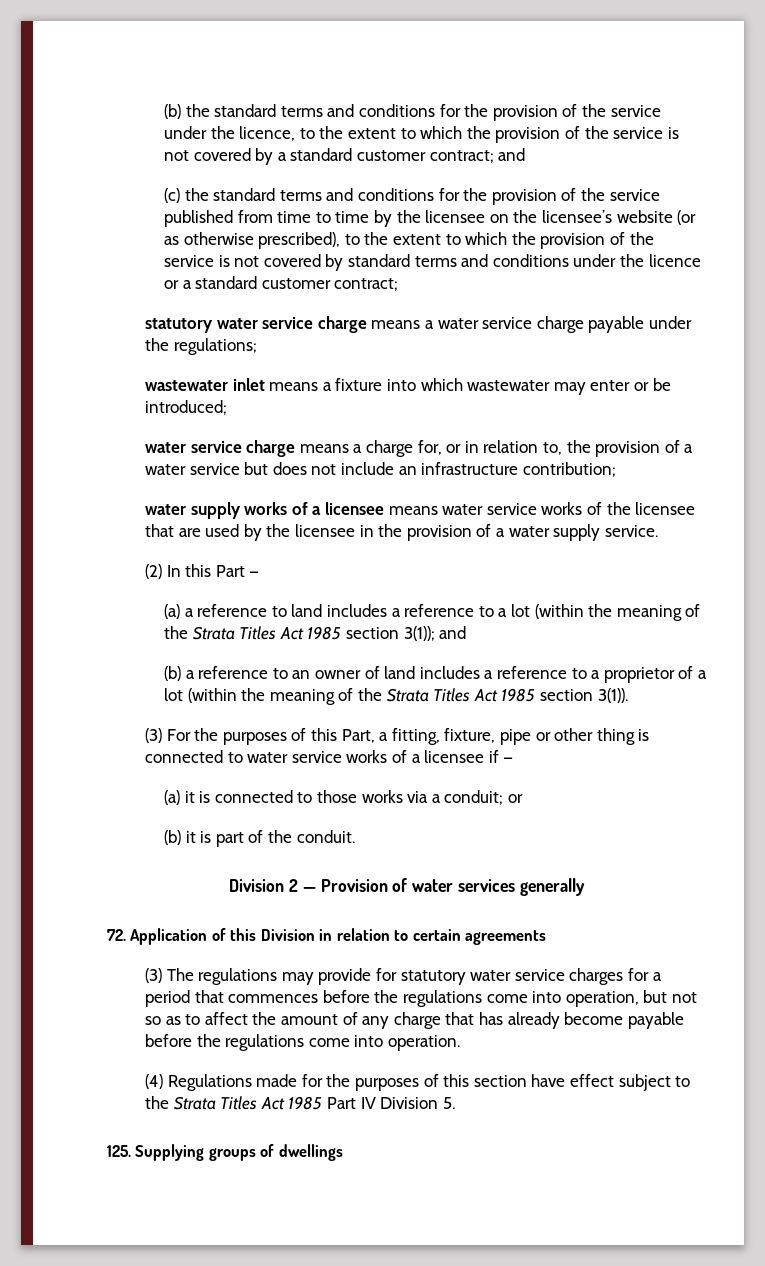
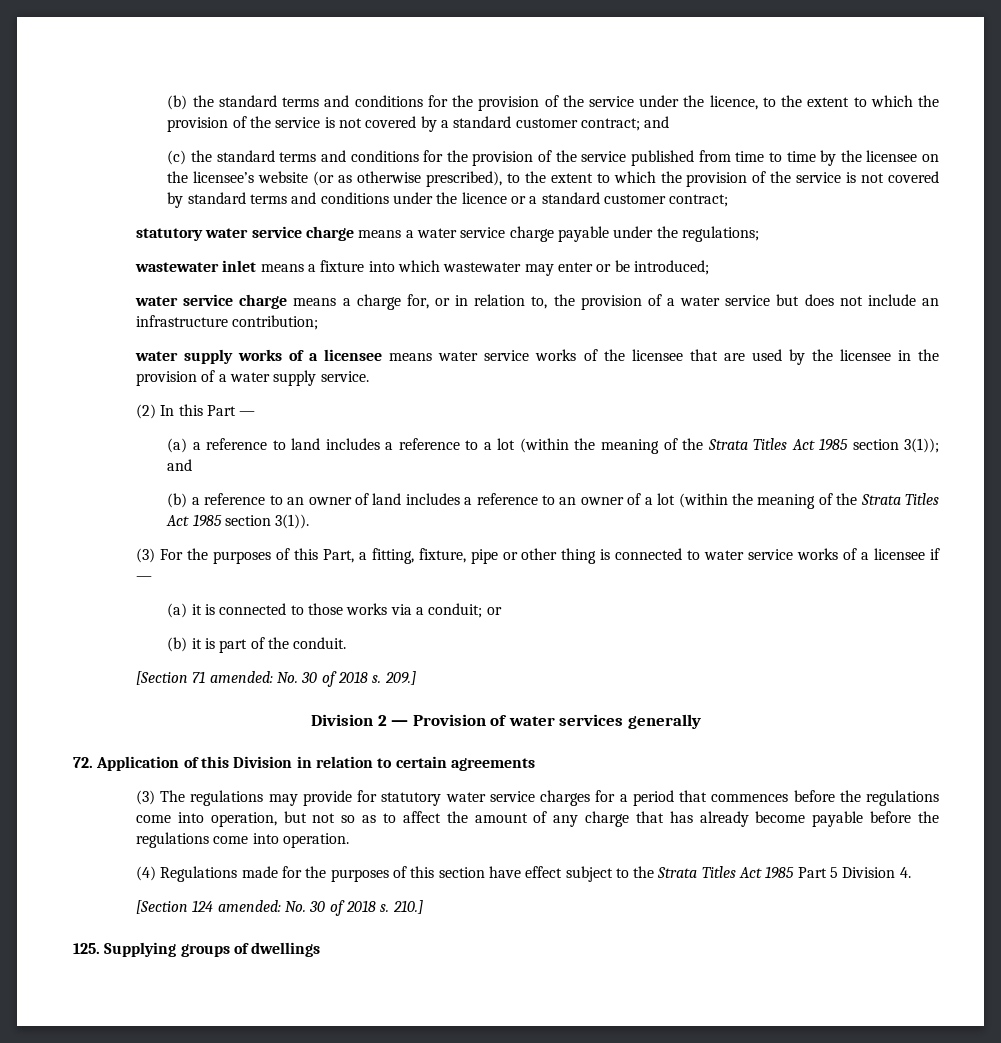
[591,667,675,683] a proprietor -> [559,497,624,505] an owner
(355, 836) none -> [135,671,416,687] // [Section 71 amended: No. 30 of 2018 s. 209.]
[360,1097,455,1109] IV Division 5. -> [830,867,911,878] [135,900,423,916] 5 Division 4. // [Section 124 amended: No. 30 of 2018 s. 210.]

